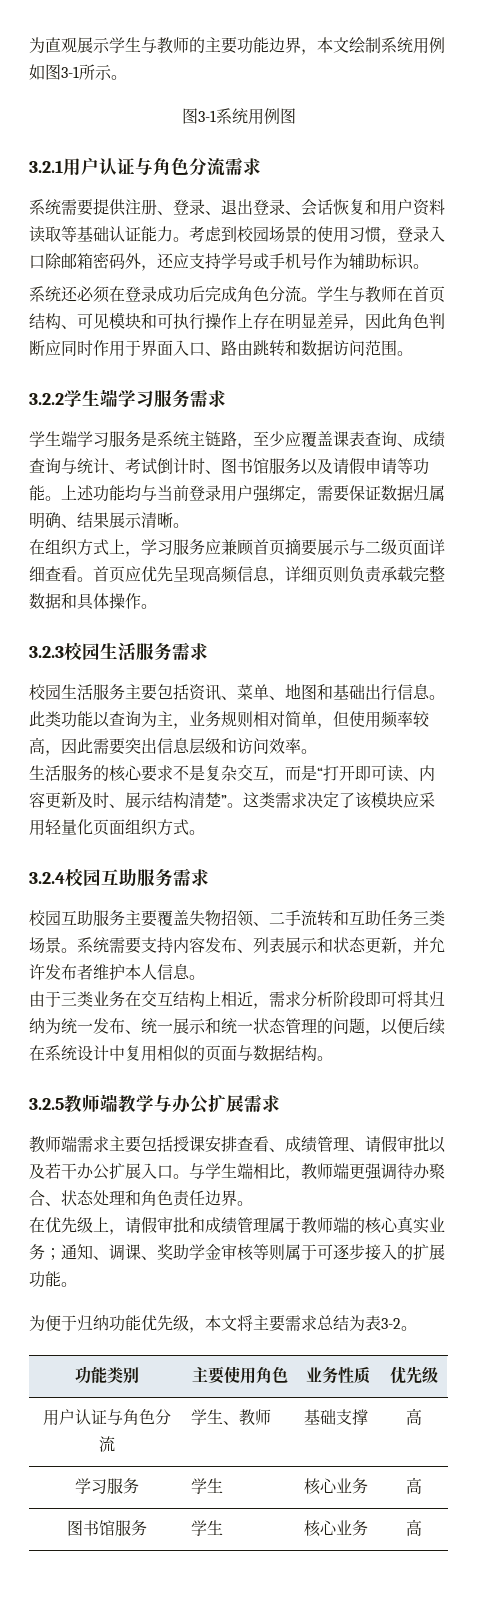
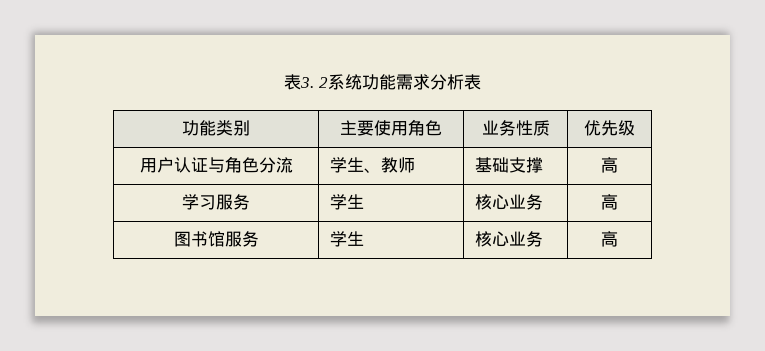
[29,37,445,55] [29,64,127,80] [181,108,296,125] [29,157,261,176] [29,198,445,216] [29,226,445,244] [29,252,429,271] [29,286,445,303] [29,312,445,331] [29,340,413,357] [29,389,226,408] [29,431,445,449] [29,458,429,475] [29,485,445,503] [29,512,189,529] [29,538,445,557] [29,565,445,584] [29,593,157,610] [29,642,208,661] [29,683,445,701] [29,711,430,729] [29,737,317,756] [29,764,435,783] [29,791,435,809] [29,819,205,836] [29,868,209,887] [29,909,445,927] [29,937,445,955] [29,964,205,980] [29,990,445,1009] [29,1017,445,1036] [29,1045,333,1062] [29,1094,280,1114] [29,1135,446,1153] [29,1163,445,1181] [29,1190,253,1207] [29,1216,445,1235] [29,1243,445,1261] [29,1271,77,1288] [29,1314,417,1333] 为直观展示学生与教师的主要功能边界，本文绘制系统用例如图3-1所示。 // 图3-1系统用例图 // 3.2.1用户认证与角色分流需求 // 系统需要提供注册、登录、退出登录、会话恢复和用户资料读取等基础认证能力。考虑到校园场景的使用习惯，登录入口除邮箱密码外，还应支持学号或手机号作为辅助标识。 // 系统还必须在登录成功后完成角色分流。学生与教师在首页结构、可见模块和可执行操作上存在明显差异，因此角色判断应同时作用于界面入口、路由跳转和数据访问范围。 // 3.2.2学生端学习服务需求 // 学生端学习服务是系统主链路，至少应覆盖课表查询、成绩查询与统计、考试倒计时、图书馆服务以及请假申请等功能。上述功能均与当前登录用户强绑定，需要保证数据归属明确、结果展示清晰。 // 在组织方式上，学习服务应兼顾首页摘要展示与二级页面详细查看。首页应优先呈现高频信息，详细页则负责承载完整数据和具体操作。 // 3.2.3校园生活服务需求 // 校园生活服务主要包括资讯、菜单、地图和基础出行信息。此类功能以查询为主，业务规则相对简单，但使用频率较高，因此需要突出信息层级和访问效率。 // 生活服务的核心要求不是复杂交互，而是“打开即可读、内容更新及时、展示结构清楚”。这类需求决定了该模块应采用轻量化页面组织方式。 // 3.2.4校园互助服务需求 // 校园互助服务主要覆盖失物招领、二手流转和互助任务三类场景。系统需要支持内容发布、列表展示和状态更新，并允许发布者维护本人信息。 // 由于三类业务在交互结构上相近，需求分析阶段即可将其归纳为统一发布、统一展示和统一状态管理的问题，以便后续在系统设计中复用相似的页面与数据结构。 // 3.2.5教师端教学与办公扩展需求 // 教师端需求主要包括授课安排查看、成绩管理、请假审批以及若干办公扩展入口。与学生端相比，教师端更强调待办聚合、状态处理和角色责任边界。 // 在优先级上，请假审批和成绩管理属于教师端的核心真实业务；通知、调课、奖助学金审核等则属于可逐步接入的扩展功能。 // 为便于归纳功能优先级，本文将主要需求总结为表3-2。 -> [284,74,481,90] 表3. 2系统功能需求分析表

